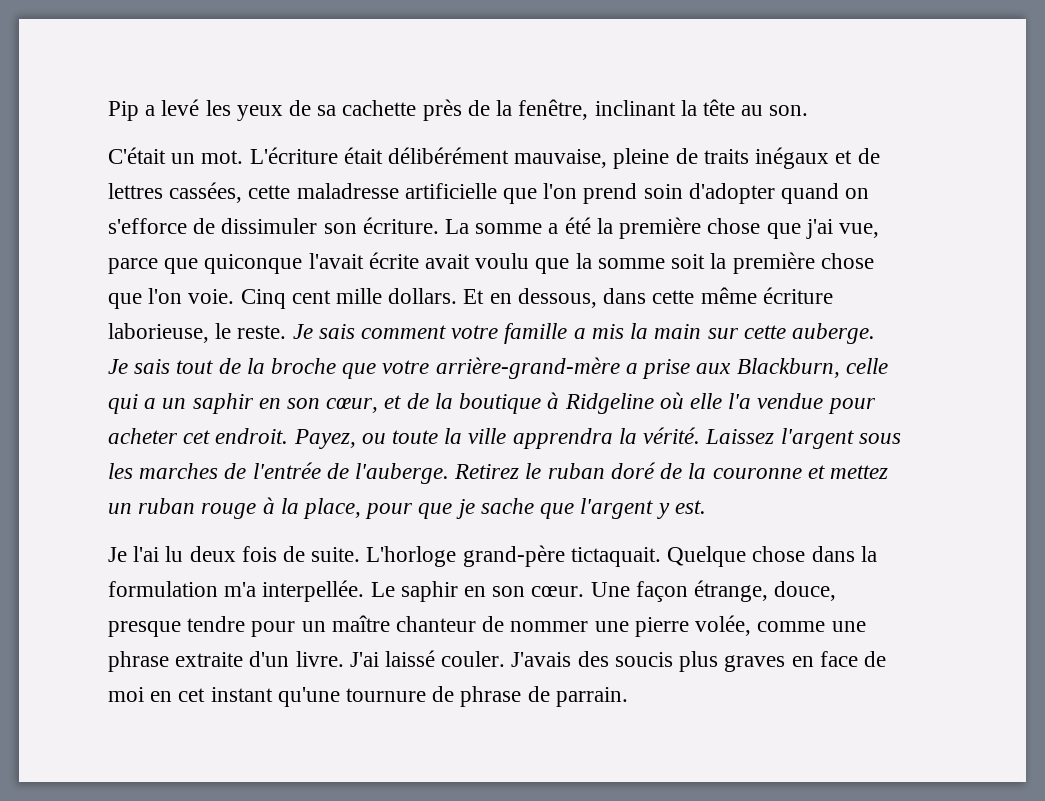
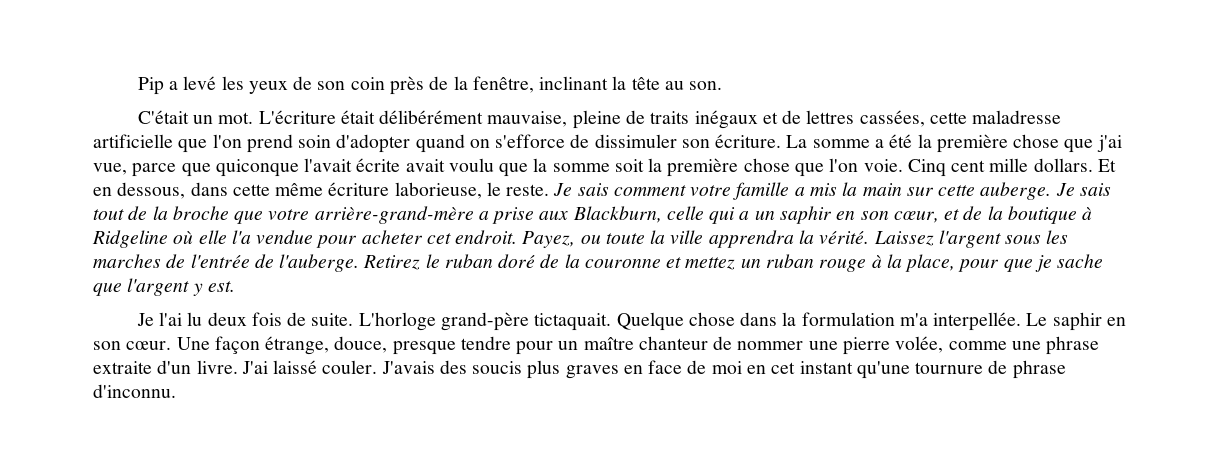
[317,100,417,116] sa cachette -> [317,77,385,90] son coin
[527,686,628,707] de parrain. -> [93,384,176,398] d'inconnu.

